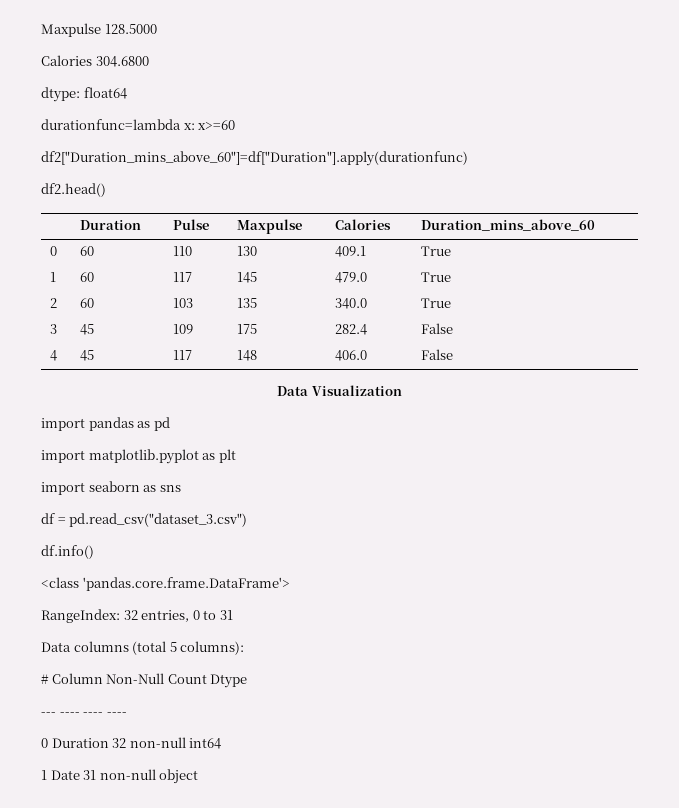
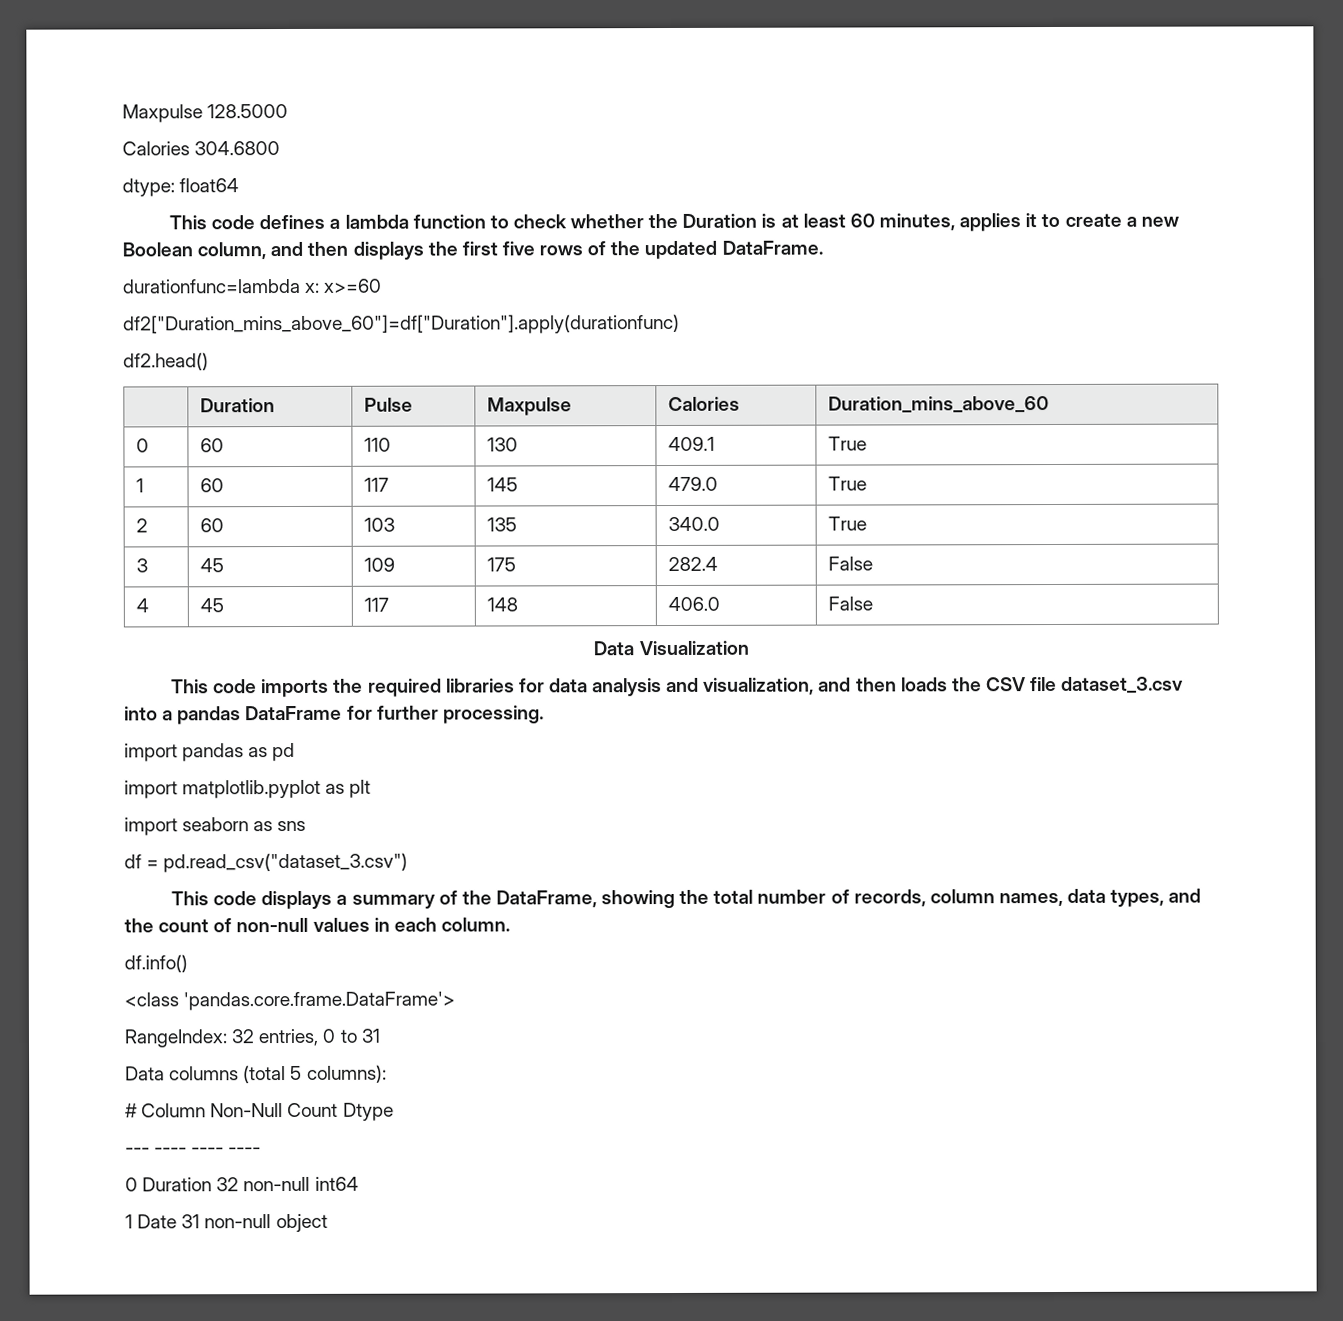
(127, 93) none -> [169,213,1179,232] [122,240,823,260] // This code defines a lambda function to check whether the Duration is at least 60 minutes, applies it to create a new Boolean column, and then displays the first five rows of the updated DataFrame.
(402, 390) none -> [171,676,1185,698] [124,705,544,725] // This code imports the required libraries for data analysis and visualization, and then loads the CSV file dataset_3.csv into a pandas DataFrame for further processing.
(248, 520) none -> [171,888,1202,910] [124,917,510,933] // This code displays a summary of the DataFrame, showing the total number of records, column names, data types, and the count of non-null values in each column.

